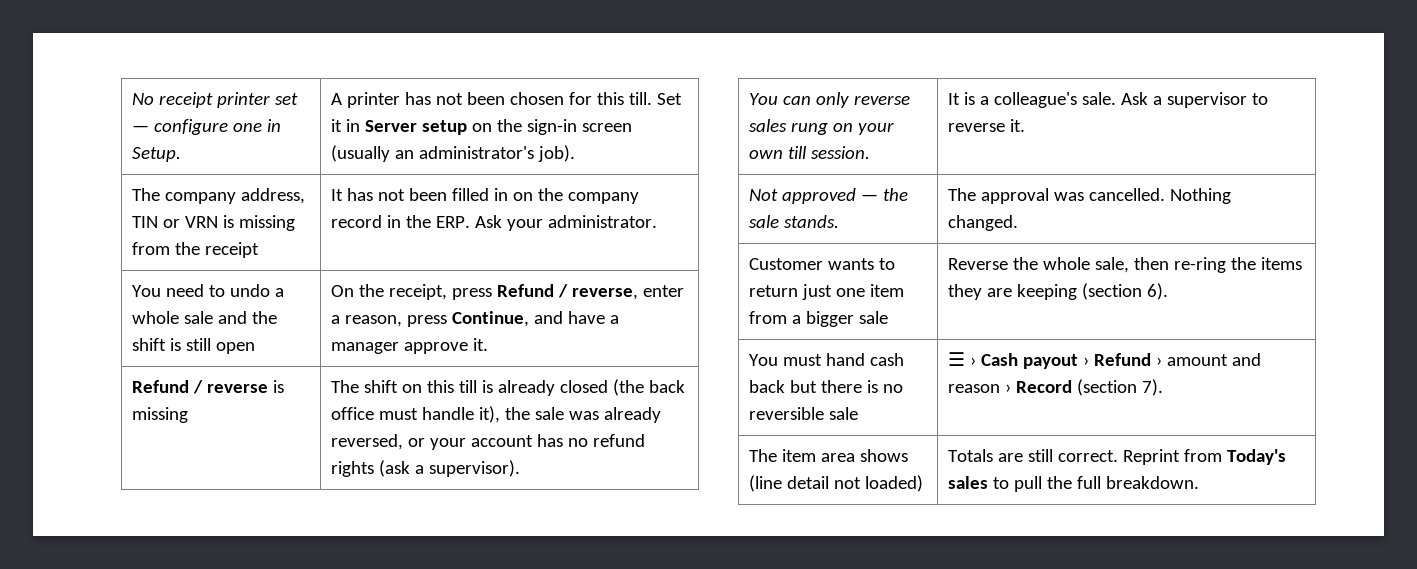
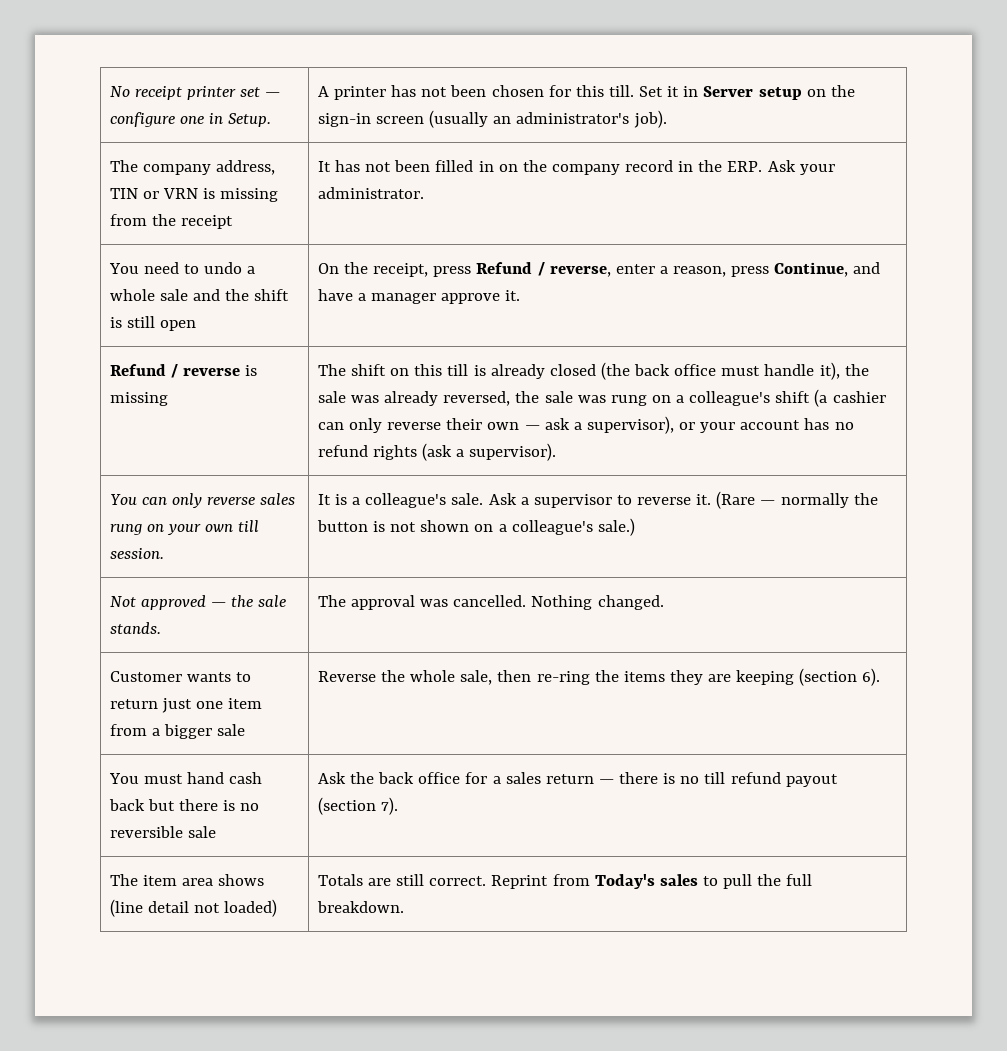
(404, 442) none -> [515,389,886,407] [317,416,674,434] the sale was rung on a colleague's shift (a cashier can only reverse their own — ask a supervisor),
(1026, 125) none -> [716,491,878,509] [316,518,635,536] (Rare — normally the button is not shown on a colleague's sale.)
[948,352,1262,369] [948,380,1073,393] ☰ › Cash payout › Refund › amount and reason › Record -> [317,772,838,787] Ask the back office for a sales return — there is no till refund payout

